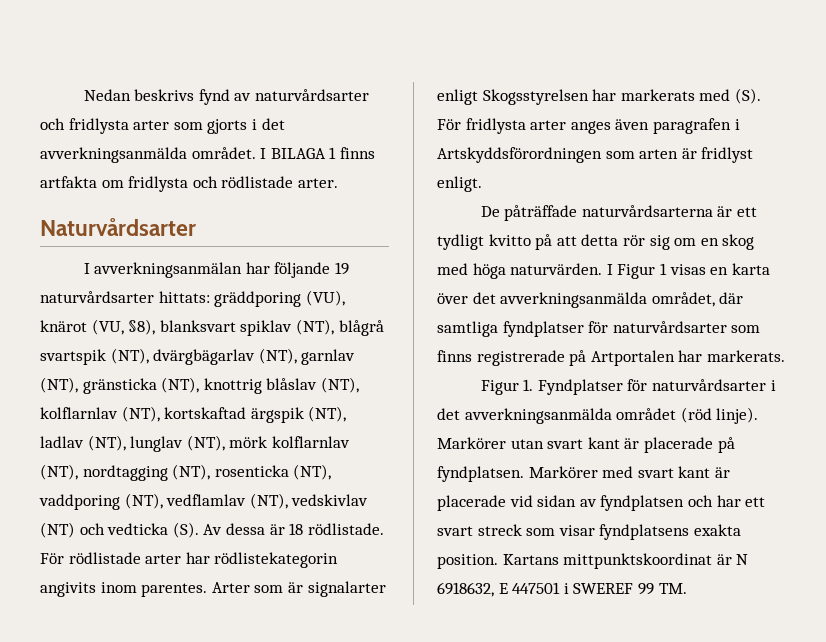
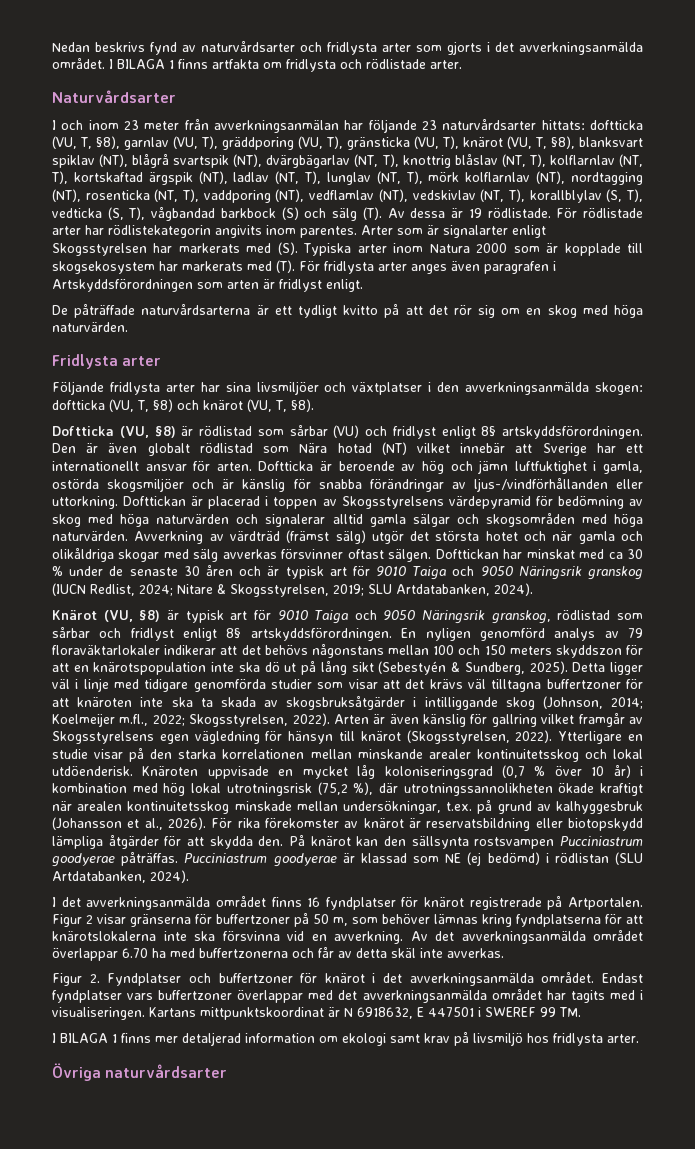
(90, 268) none -> [61,118,209,130] och inom 23 meter från
[334,262,349,275] 19 -> [421,120,437,130] 23
[214,290,345,307] [40,319,124,335] gräddporing (VU), knärot (VU, -> [589,120,643,130] [52,136,547,150] doftticka (VU, T, §8), garnlav (VU, T), gräddporing (VU, T), gränsticka (VU, T), knärot (VU, T,
[258,348,356,365] [40,377,359,394] [40,406,347,423] [40,435,225,452] (NT), garnlav (NT), gränsticka (NT), knottrig blåslav (NT), kolflarnlav (NT), kortskaftad ärgspik (NT), ladlav (NT), lunglav (NT), -> [354,153,644,168] [51,171,423,185] (NT, T), knottrig blåslav (NT, T), kolflarnlav (NT, T), kortskaftad ärgspik (NT), ladlav (NT, T), lunglav (NT, T),
[293,464,332,480] (NT), -> [154,189,200,202] (NT, T),
[40,522,199,538] (NT) och vedticka (S). -> [480,189,643,203] [52,206,382,221] (NT, T), korallblylav (S, T), vedticka (S, T), vågbandad barkbock (S) och sälg (T).
[289,523,304,535] 18 -> [468,208,482,218] 19
(761, 96) none -> [303,243,643,256] [52,260,295,274] Typiska arter inom Natura 2000 som är kopplade till skogsekosystem har markerats med (T).
[581,234,619,246] detta -> [428,305,448,315] det
[606,263,770,279] [437,292,744,308] [437,321,761,337] [437,350,785,366] [480,379,776,395] [437,407,759,424] [437,437,735,453] [437,466,730,482] [437,495,766,511] [437,524,741,540] [437,554,498,569] I Figur 1 visas en karta över det avverkningsanmälda området, där samtliga fyndplatser för naturvårdsarter som finns registrerade på Artportalen har markerats. // Figur 1. Fyndplatser för naturvårdsarter i det avverkningsanmälda området (röd linje). Markörer utan svart kant är placerade på fyndplatsen. Markörer med svart kant är placerade vid sidan av fyndplatsen och har ett svart streck som visar fyndplatsens exakta position. -> [52,354,162,369] [52,381,644,395] [52,399,314,412] [52,424,643,439] [52,442,643,456] [52,460,644,474] [52,477,644,492] [52,495,643,509] [52,512,643,527] [52,530,643,544] [52,547,643,562] [52,564,643,580] [52,583,533,597] [52,609,643,624] [52,626,644,641] [52,643,644,658] [52,660,643,675] [52,678,643,692] [52,695,643,710] [52,712,643,727] [52,730,643,744] [52,747,643,762] [52,764,643,779] [52,782,643,796] [52,799,643,814] [52,817,643,831] [52,834,643,849] [52,851,644,867] [52,870,189,883] [52,895,643,910] [52,912,643,927] [52,929,643,944] [52,946,504,961] [52,971,643,986] [52,988,643,1003] [52,1007,145,1020] // Fridlysta arter // Följande fridlysta arter har sina livsmiljöer och växtplatser i den avverkningsanmälda skogen: doftticka (VU, T, §8) och knärot (VU, T, §8). // Doftticka (VU, §8) är rödlistad som sårbar (VU) och fridlyst enligt 8§ artskyddsförordningen. Den är även globalt rödlistad som Nära hotad (NT) vilket innebär att Sverige har ett internationellt ansvar för arten. Doftticka är beroende av hög och jämn luftfuktighet i gamla, ostörda skogsmiljöer och är känslig för snabba förändringar av ljus-/vindförhållanden eller uttorkning. Dofttickan är placerad i toppen av Skogsstyrelsens värdepyramid för bedömning av skog med höga naturvärden och signalerar alltid gamla sälgar och skogsområden med höga naturvärden. Avverkning av värdträd (främst sälg) utgör det största hotet och när gamla och olikåldriga skogar med sälg avverkas försvinner oftast sälgen. Dofttickan har minskat med ca 30 % under de senaste 30 åren och är typisk art för 9010 Taiga och 9050 Näringsrik granskog (IUCN Redlist, 2024; Nitare & Skogsstyrelsen, 2019; SLU Artdatabanken, 2024). // Knärot (VU, §8) är typisk art för 9010 Taiga och 9050 Näringsrik granskog, rödlistad som sårbar och fridlyst enligt 8§ artskyddsförordningen. En nyligen genomförd analys av 79 floraväktarlokaler indikerar att det behövs någonstans mellan 100 och 150 meters skyddszon för att en knärotspopulation inte ska dö ut på lång sikt (Sebestyén & Sundberg, 2025). Detta ligger väl i linje med tidigare genomförda studier som visar att det krävs väl tilltagna buffertzoner för att knäroten inte ska ta skada av skogsbruksåtgärder i intilliggande skog (Johnson, 2014; Koelmeijer m.fl., 2022; Skogsstyrelsen, 2022). Arten är även känslig för gallring vilket framgår av Skogsstyrelsens egen vägledning för hänsyn till knärot (Skogsstyrelsen, 2022). Ytterligare en studie visar på den starka korrelationen mellan minskande arealer kontinuitetsskog och lokal utdöenderisk. Knäroten uppvisade en mycket låg koloniseringsgrad (0,7 % över 10 år) i kombination med hög lokal utrotningsrisk (75,2 %), där utrotningssannolikheten ökade kraftigt när arealen kontinuitetsskog minskade mellan undersökningar, t.ex. på grund av kalhyggesbruk (Johansson et al., 2026). För rika förekomster av knärot är reservatsbildning eller biotopskydd lämpliga åtgärder för att skydda den. På knärot kan den sällsynta rostsvampen Pucciniastrum goodyerae påträffas. Pucciniastrum goodyerae är klassad som NE (ej bedömd) i rödlistan (SLU Artdatabanken, 2024). // I det avverkningsanmälda området finns 16 fyndplatser för knärot registrerade på Artportalen. Figur 2 visar gränserna för buffertzoner på 50 m, som behöver lämnas kring fyndplatserna för att knärotslokalerna inte ska försvinna vid en avverkning. Av det avverkningsanmälda området överlappar 6.70 ha med buffertzonerna och får av detta skäl inte avverkas. // Figur 2. Fyndplatser och buffertzoner för knärot i det avverkningsanmälda området. Endast fyndplatser vars buffertzoner överlappar med det avverkningsanmälda området har tagits med i visualiseringen.
(687, 588) none -> [52,1031,639,1046] [52,1063,228,1081] // I BILAGA 1 finns mer detaljerad information om ekologi samt krav på livsmiljö hos fridlysta arter. // Övriga naturvårdsarter

